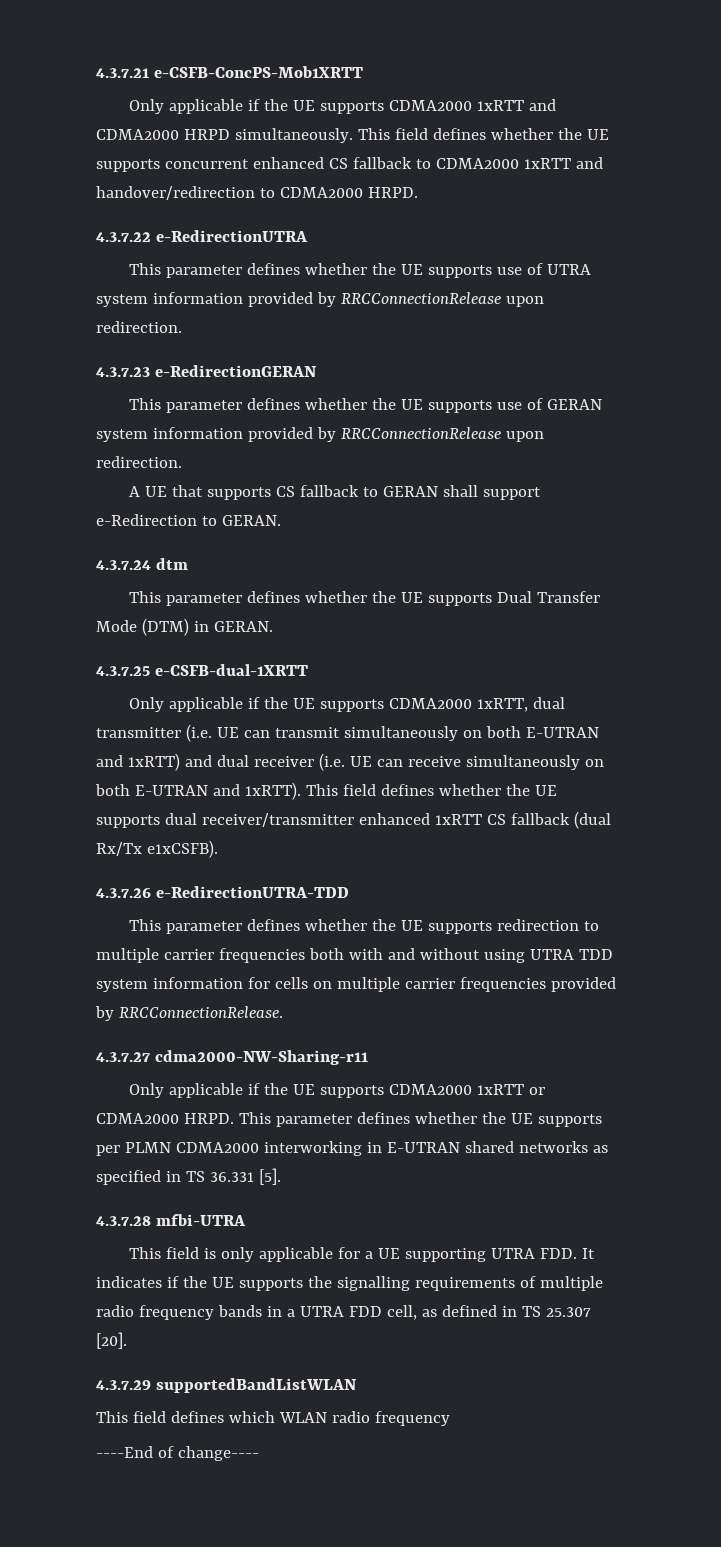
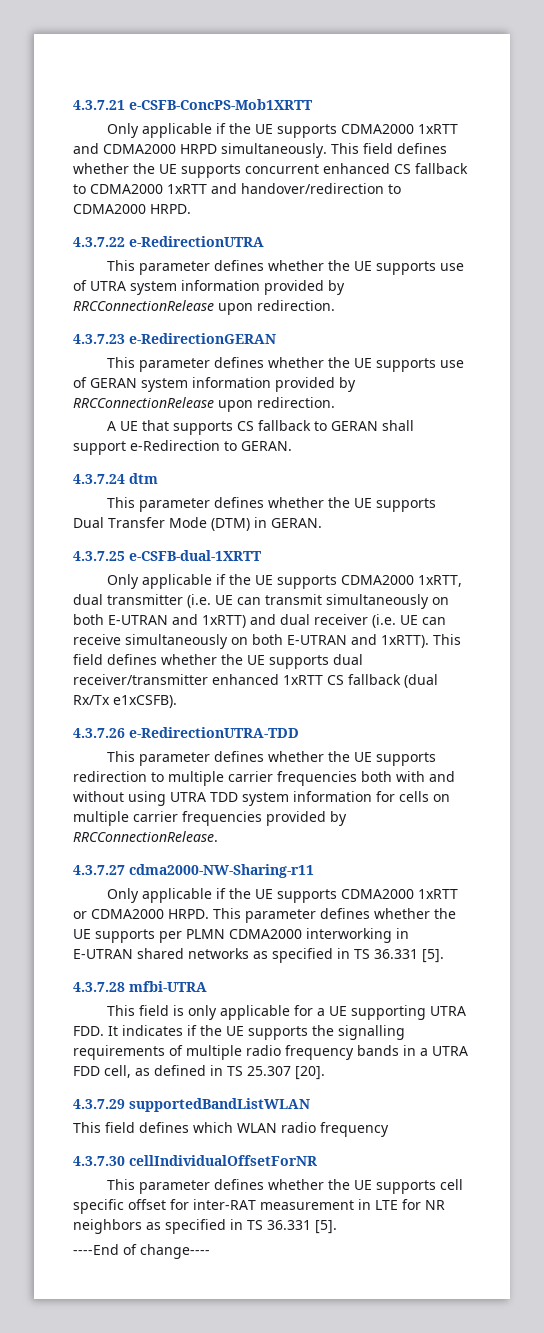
(450, 1418) none -> [73,1155,317,1166] [107,1179,464,1194] [73,1199,445,1214] [73,1219,337,1234] // 4.3.7.30 cellIndividualOffsetForNR // This parameter defines whether the UE supports cell specific offset for inter-RAT measurement in LTE for NR neighbors as specified in TS 36.331 [5].

